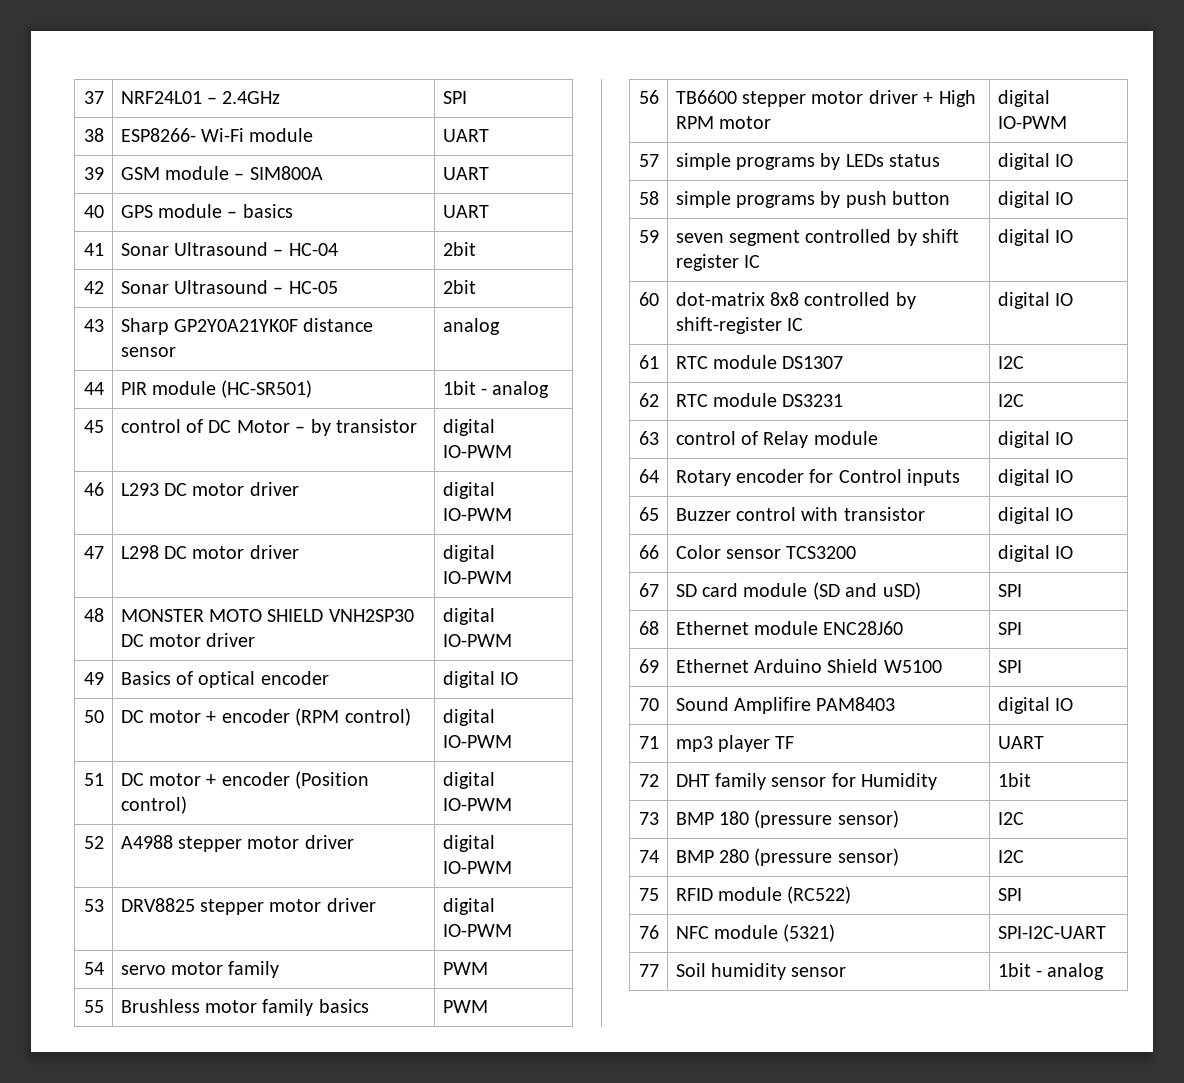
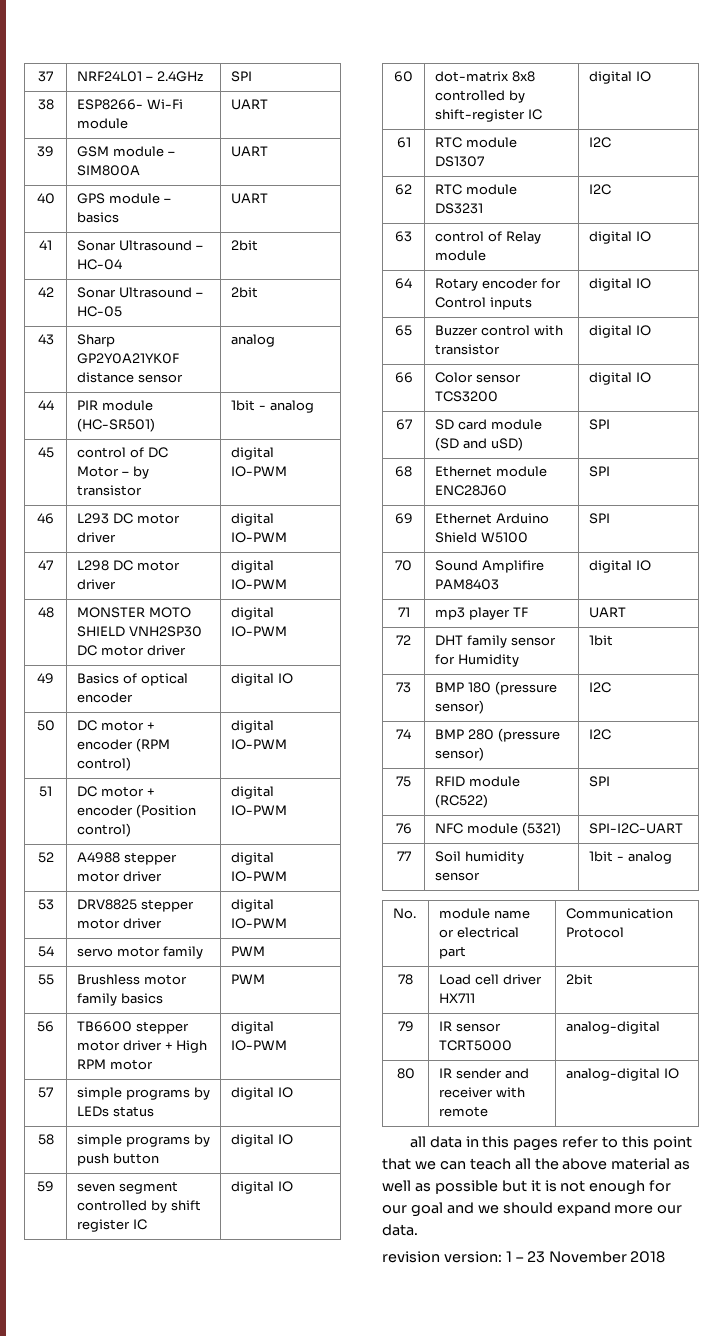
(1105, 971) none -> [393,908,417,919] [439,908,530,919] [439,927,519,938] [439,946,467,959] [566,908,674,919] [566,927,625,938] [398,974,413,985] [439,974,542,985] [439,993,476,1003] [566,974,594,985] [397,1021,414,1032] [439,1021,501,1032] [439,1040,513,1051] [566,1021,661,1034] [396,1068,415,1079] [439,1068,529,1079] [439,1087,525,1098] [439,1106,489,1117] [566,1068,679,1081] [409,1136,692,1151] [382,1158,691,1170] [382,1180,672,1195] [382,1202,683,1217] [382,1224,418,1236] [382,1251,666,1263] // No. | module name or electrical part | Communication Protocol // 78 | Load cell driver HX711 | 2bit // 79 | IR sensor TCRT5000 | analog-digital // 80 | IR sender and receiver with remote | analog-digital IO // all data in this pages refer to this point that we can teach all the above material as well as possible but it is not enough for our goal and we should expand more our data. // revision version: 1 – 23 November 2018

